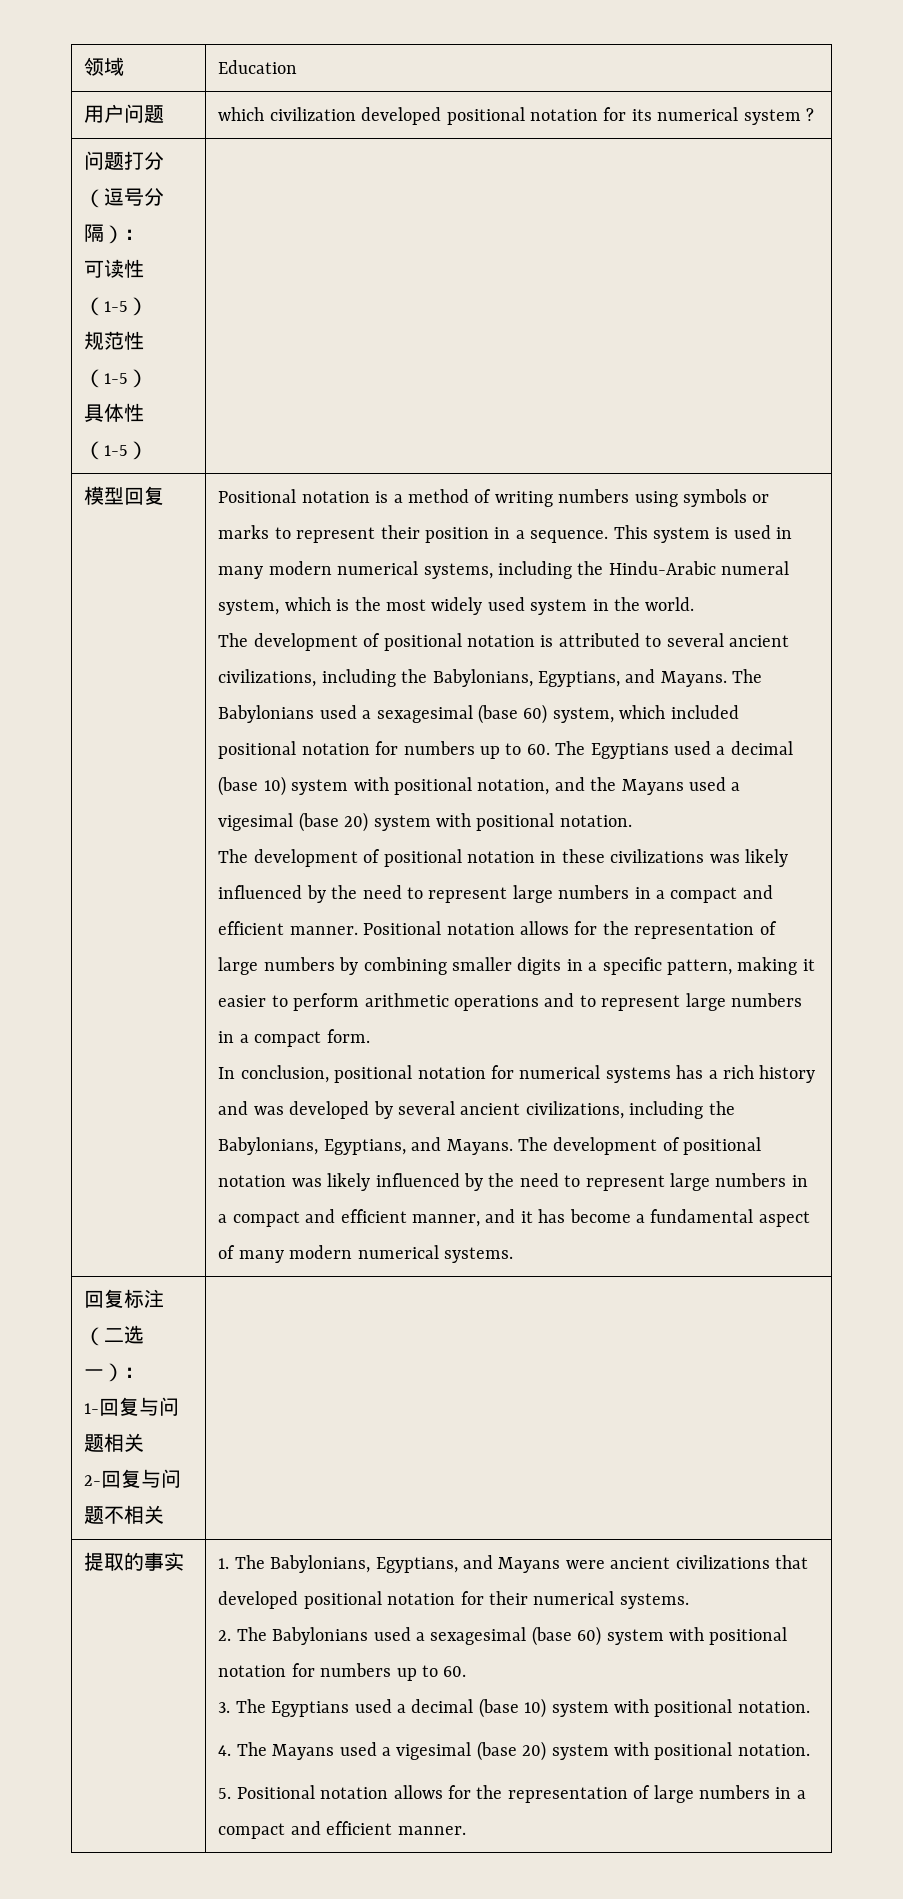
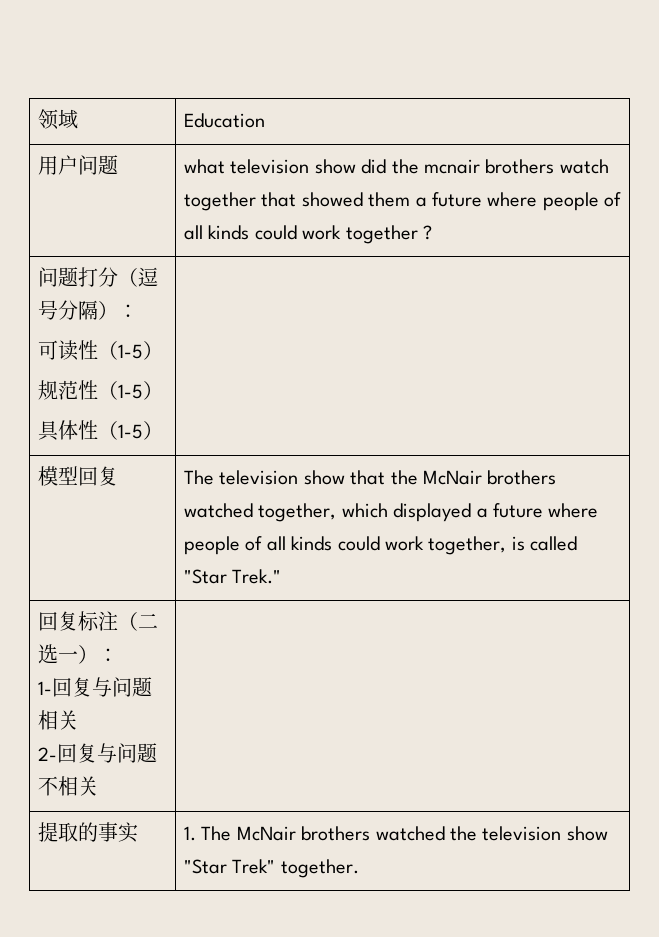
[218,107,801,125] which civilization developed positional notation for its numerical system -> [183,159,609,174] [183,192,622,211] [183,225,418,244] what television show did the mcnair brothers watch together that showed them a future where people of all kinds could work together
[218,489,770,507] [218,525,793,543] [218,561,790,579] [218,597,695,615] [218,633,789,651] [218,669,763,687] [218,704,739,724] [218,741,793,759] [218,776,741,796] [218,812,632,832] [218,849,788,867] [218,885,773,903] [218,921,777,939] [218,957,815,975] [218,993,802,1011] [218,1029,370,1047] [218,1065,816,1083] [218,1101,735,1119] [218,1137,762,1155] [218,1173,808,1191] [218,1209,810,1227] [218,1245,513,1263] Positional notation is a method of writing numbers using symbols or marks to represent their position in a sequence. This system is used in many modern numerical systems, including the Hindu-Arabic numeral system, which is the most widely used system in the world. // The development of positional notation is attributed to several ancient civilizations, including the Babylonians, Egyptians, and Mayans. The Babylonians used a sexagesimal (base 60) system, which included positional notation for numbers up to 60. The Egyptians used a decimal (base 10) system with positional notation, and the Mayans used a vigesimal (base 20) system with positional notation. // The development of positional notation in these civilizations was likely influenced by the need to represent large numbers in a compact and efficient manner. Positional notation allows for the representation of large numbers by combining smaller digits in a specific pattern, making it easier to perform arithmetic operations and to represent large numbers in a compact form. // In conclusion, positional notation for numerical systems has a rich history and was developed by several ancient civilizations, including the Babylonians, Egyptians, and Mayans. The development of positional notation was likely influenced by the need to represent large numbers in a compact and efficient manner, and it has become a fundamental aspect of many modern numerical systems. -> [183,470,557,485] [183,503,599,522] [183,536,578,555] [183,569,282,584] The television show that the McNair brothers watched together, which displayed a future where people of all kinds could work together, is called "Star Trek."
[270,1555,808,1573] [218,1591,689,1609] [218,1626,788,1646] [218,1663,467,1681] [218,1698,810,1718] [218,1741,810,1761] [218,1785,806,1803] [218,1821,466,1839] Babylonians, Egyptians, and Mayans were ancient civilizations that developed positional notation for their numerical systems. // 2. The Babylonians used a sexagesimal (base 60) system with positional notation for numbers up to 60. // 3. The Egyptians used a decimal (base 10) system with positional notation. // 4. The Mayans used a vigesimal (base 20) system with positional notation. // 5. Positional notation allows for the representation of large numbers in a compact and efficient manner. -> [236,826,608,841] [183,859,359,878] McNair brothers watched the television show "Star Trek" together.

